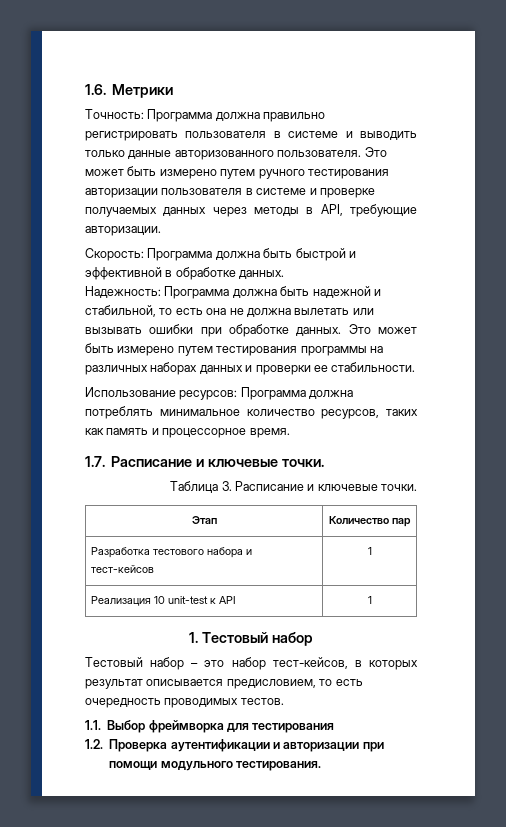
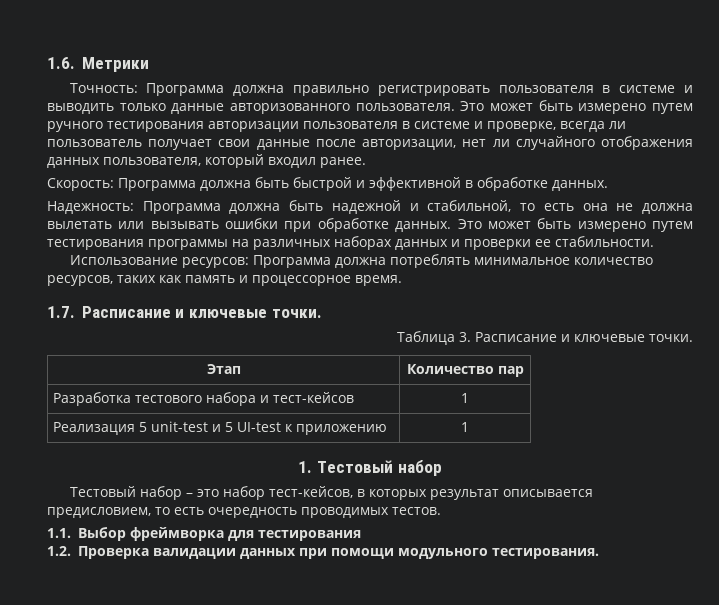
[319,188,375,198] [85,204,417,217] [85,226,161,236] проверке получаемых данных через методы в API, требующие авторизации. -> [487,121,626,132] [47,136,693,150] [47,154,366,168] проверке, всегда ли пользователь получает свои данные после авторизации, нет ли случайного отображения данных пользователя, который входил ранее.
[153,596,236,604] 10 unit-test к API -> [139,421,388,435] 5 unit-test и 5 UI-test к приложению
[170,739,360,752] аутентификации и авторизации -> [152,548,296,559] валидации данных

